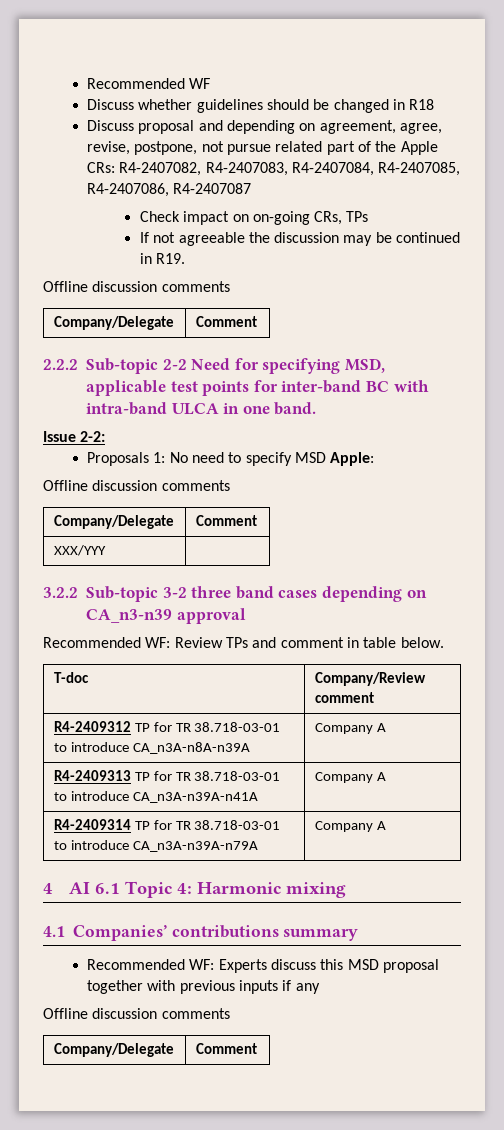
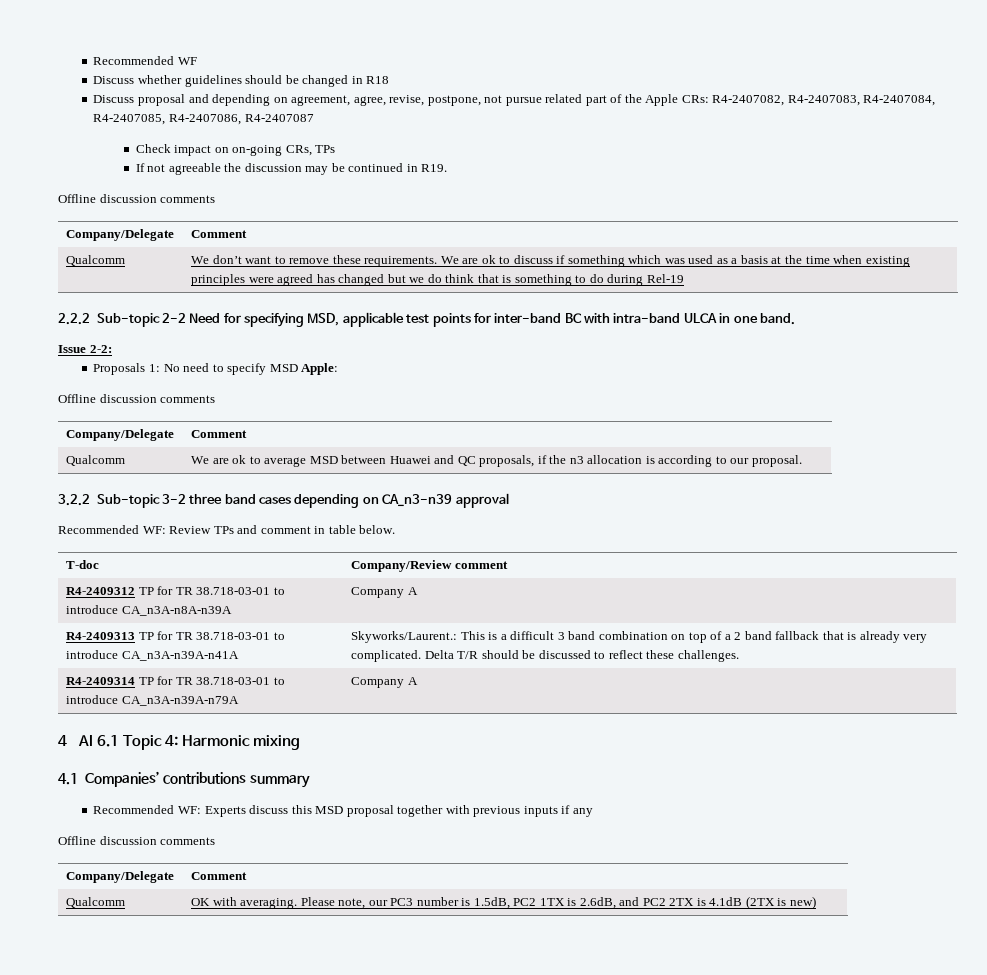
(257, 321) none -> [66,255,126,266] [191,255,910,267] [191,274,684,286] // Qualcomm | We don’t want to remove these requirements. We are ok to discuss if something which was used as a basis at the time when existing principles were agreed has changed but we do think that is something to do during Rel-19
[53,545,106,556] XXX/YYY | -> [66,455,126,466] [191,455,802,467] Qualcomm | We are ok to average MSD between Huawei and QC proposals, if the n3 allocation is according to our proposal.
[314,772,386,783] Company A -> [351,631,928,643] [351,650,739,662] Skyworks/Laurent.: This is a difficult 3 band combination on top of a 2 band fallback that is already very complicated. Delta T/R should be discussed to reflect these challenges.
(257, 1048) none -> [66,897,126,908] [191,896,817,909] // Qualcomm | OK with averaging. Please note, our PC3 number is 1.5dB, PC2 1TX is 2.6dB, and PC2 2TX is 4.1dB (2TX is new)

